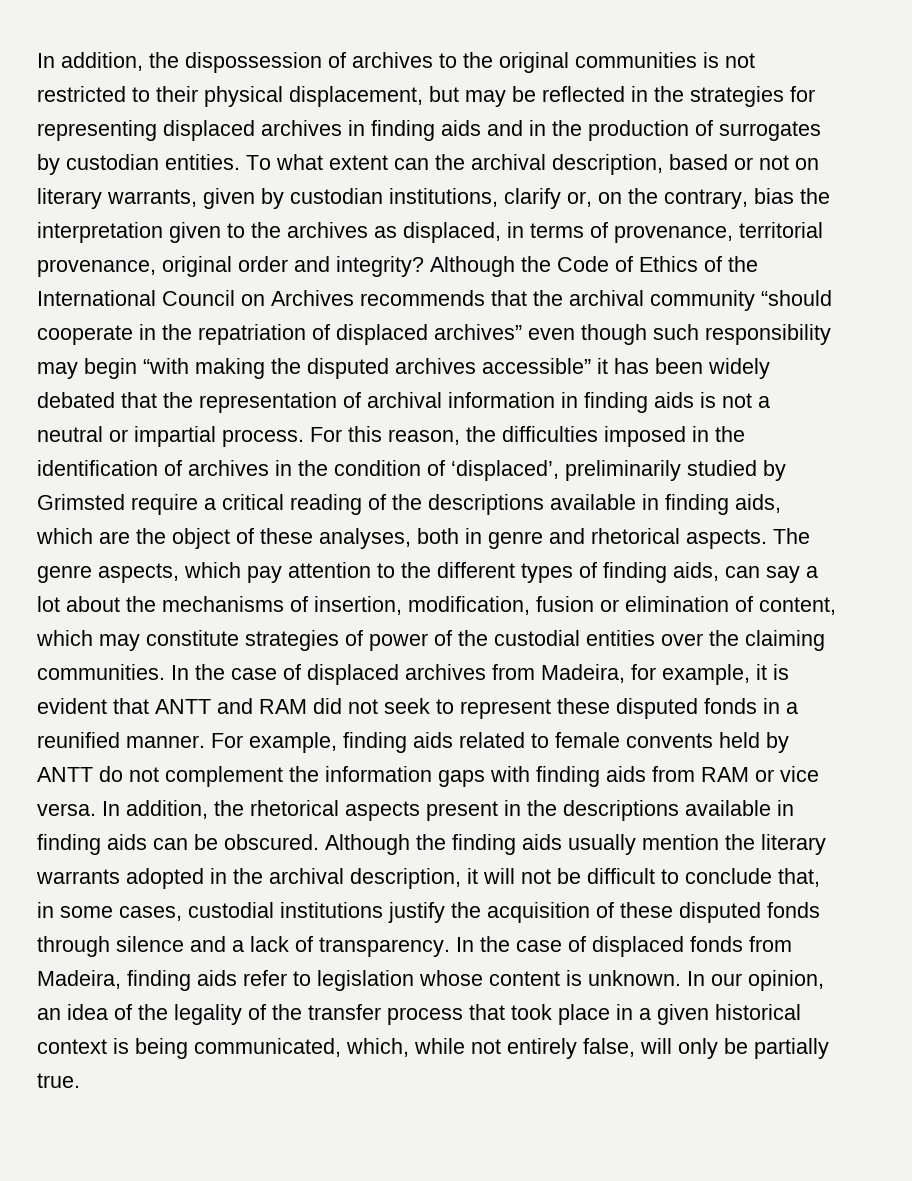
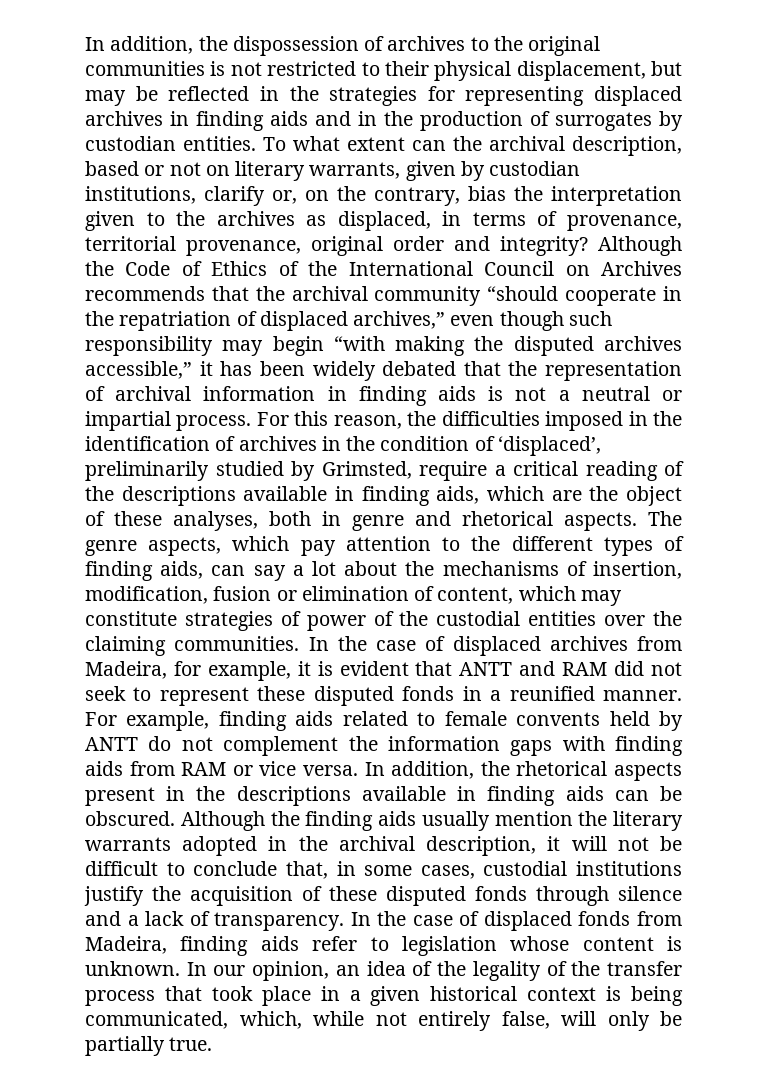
[434,324,522,340] archives” -> [353,311,446,329] archives,”
[482,358,591,374] accessible” -> [85,361,192,379] accessible,”
[37,494,125,510] Grimsted -> [321,461,412,479] Grimsted,

